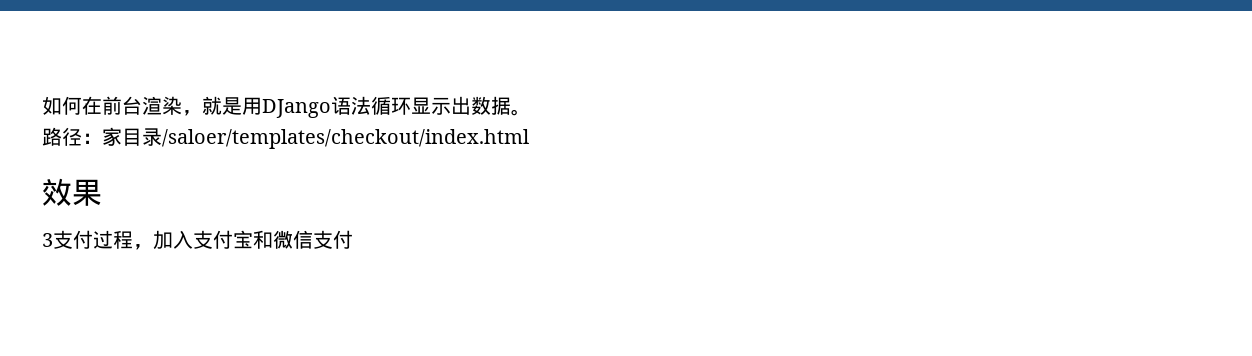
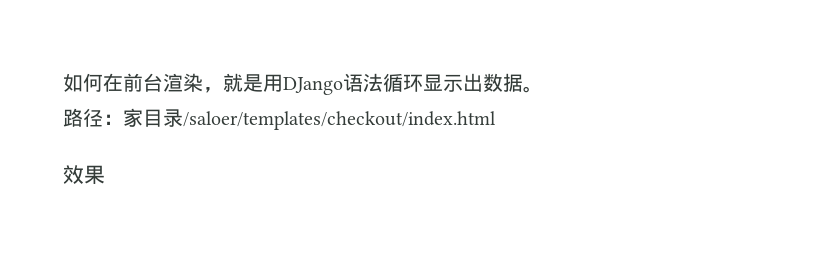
[42,230,353,250] // 3支付过程，加入支付宝和微信支付 -> (105, 174) none

